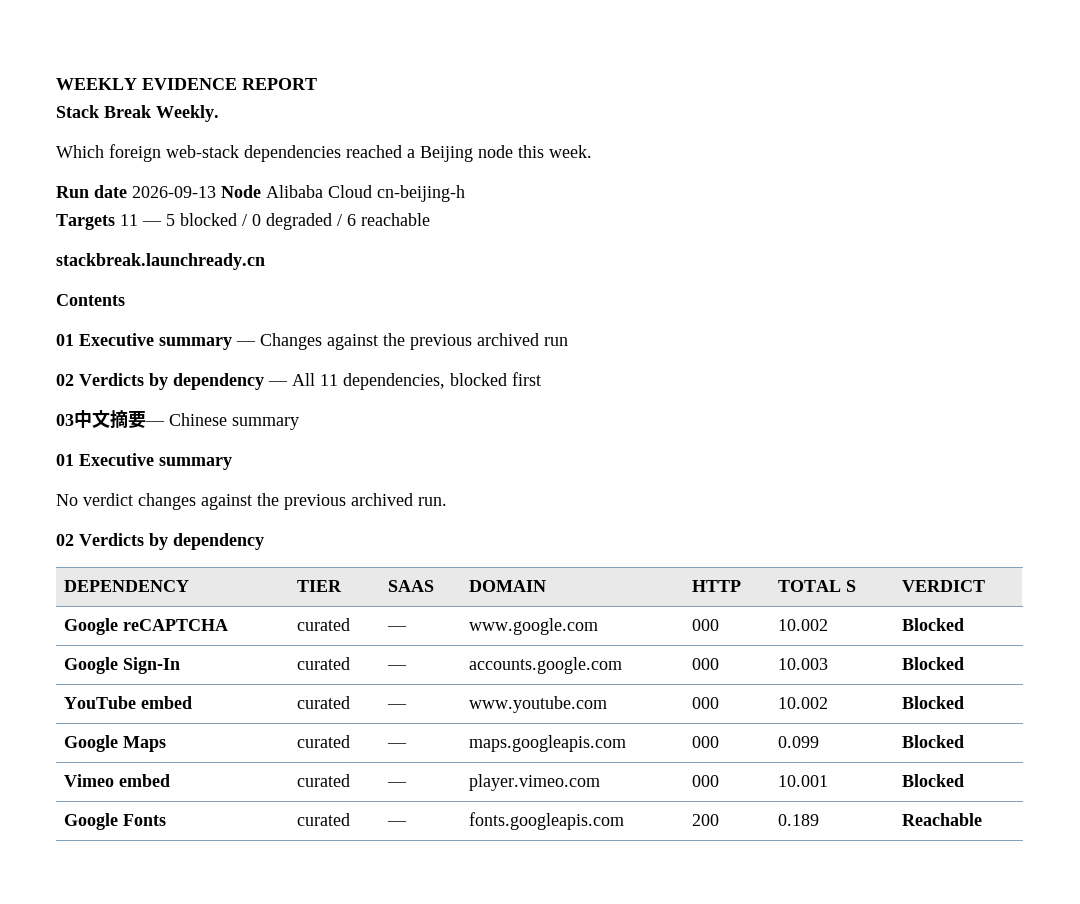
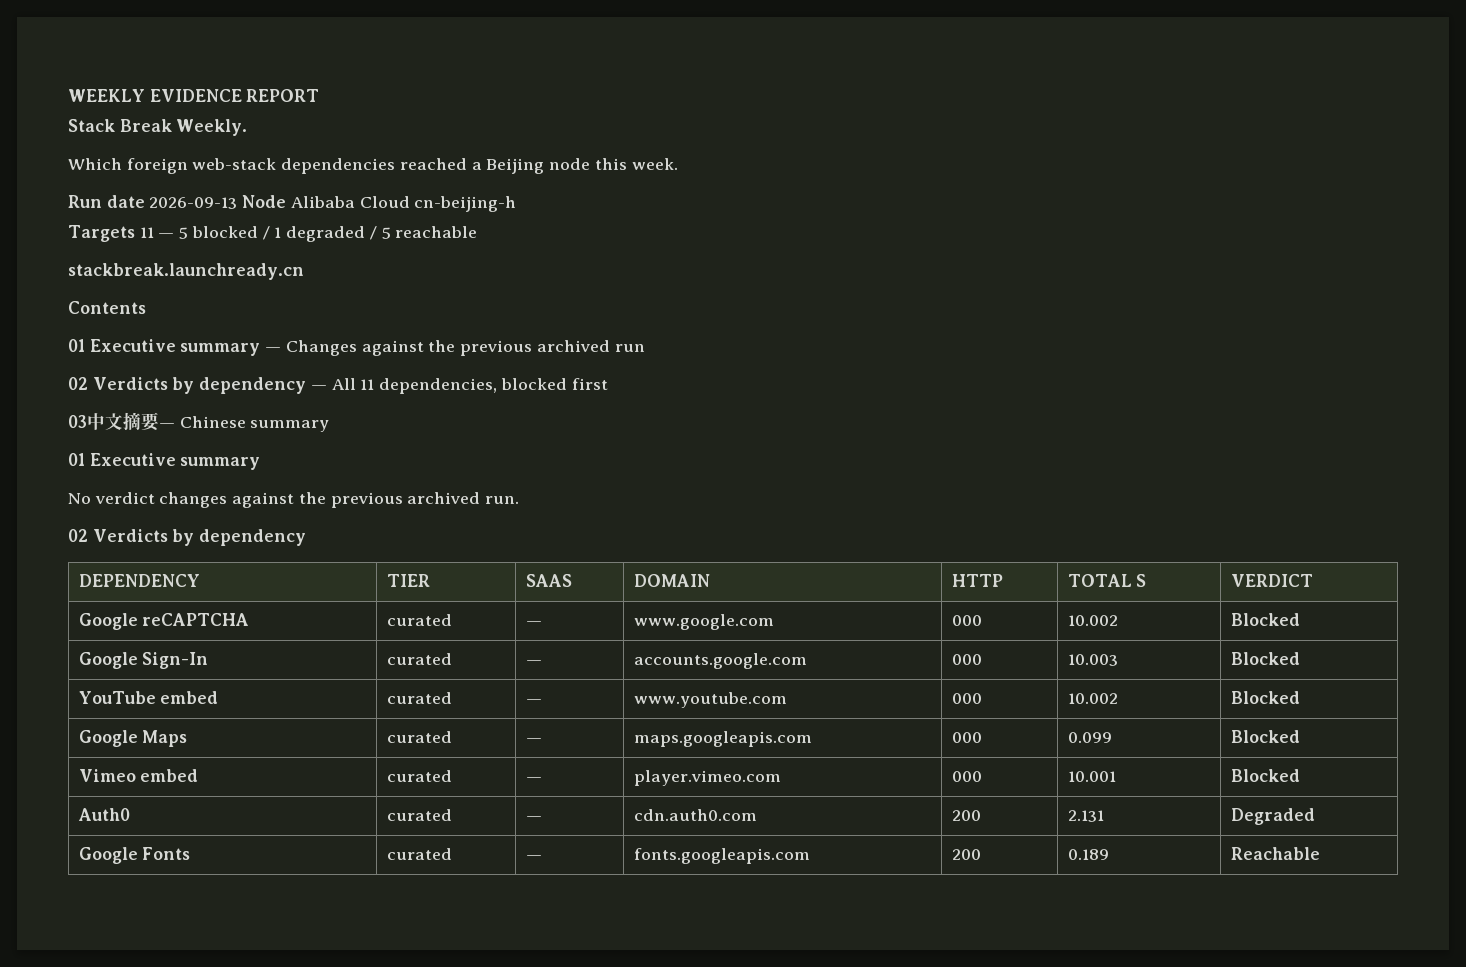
[252,214,261,226] 0 -> [274,227,282,238] 1
[347,214,356,226] 6 -> [381,227,391,239] 5
(965, 780) none -> [77,808,130,821] [386,809,452,821] [525,816,542,821] [633,809,757,821] [951,810,981,821] [1067,810,1104,822] [1230,808,1315,825] // Auth0 | curated | — | cdn.auth0.com | 200 | 2.131 | Degraded

